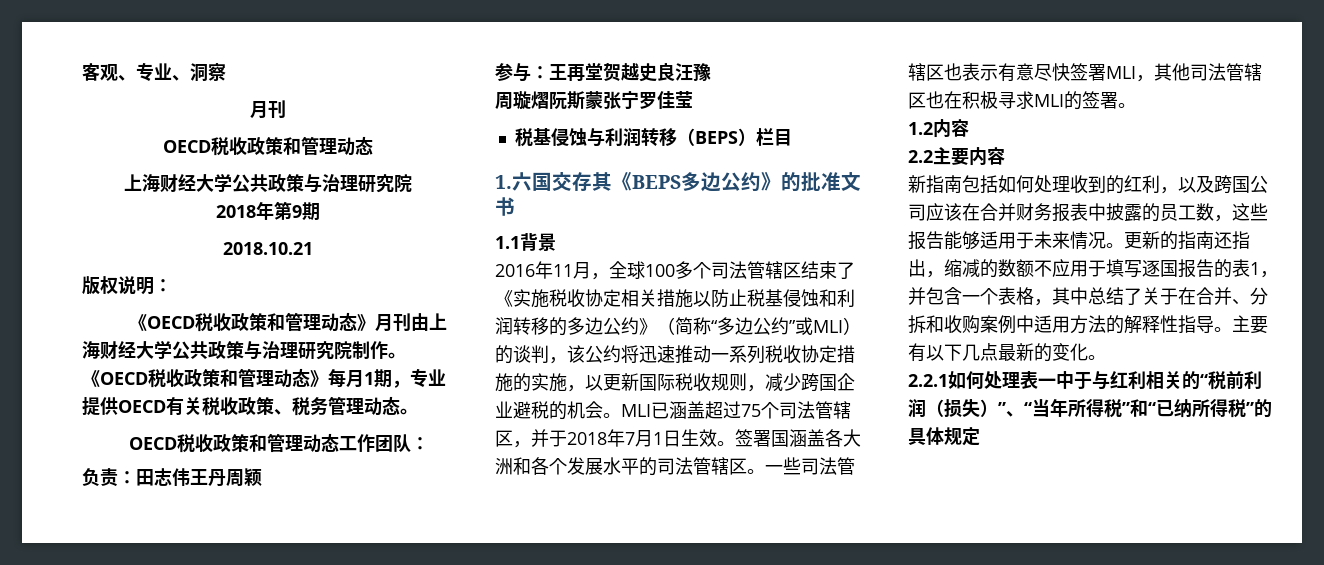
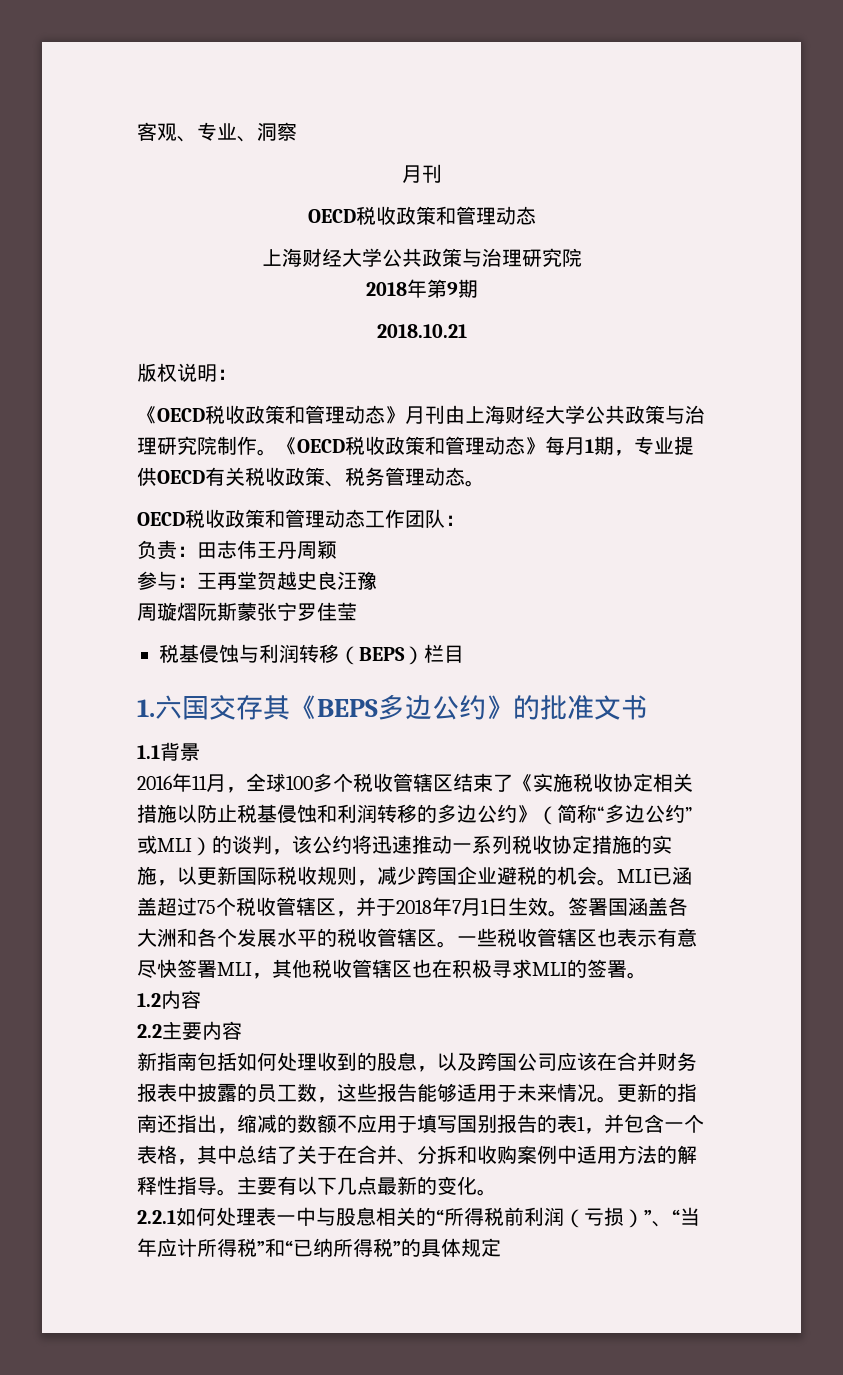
[711,261,747,279] 司法 -> [353,773,393,792] 税收
[779,401,815,419] 司法 -> [236,897,276,916] 税收
[657,457,693,475] 司法 -> [337,928,377,947] 税收
[801,457,837,475] 司法 -> [497,928,537,947] 税收
[1190,63,1226,81] 司法 -> [312,959,352,978] 税收
[1124,175,1160,193] 红利 -> [377,1052,417,1071] 股息
[1142,260,1178,277] 逐国 -> [457,1114,497,1133] 国别
[1074,371,1146,390] 于与红利 -> [316,1207,376,1226] 与股息
(1208, 380) none -> [444,1207,484,1226] 所得
[944,399,980,418] 损失 -> [584,1207,624,1226] 亏损
(1068, 407) none -> [157,1238,197,1257] 应计

